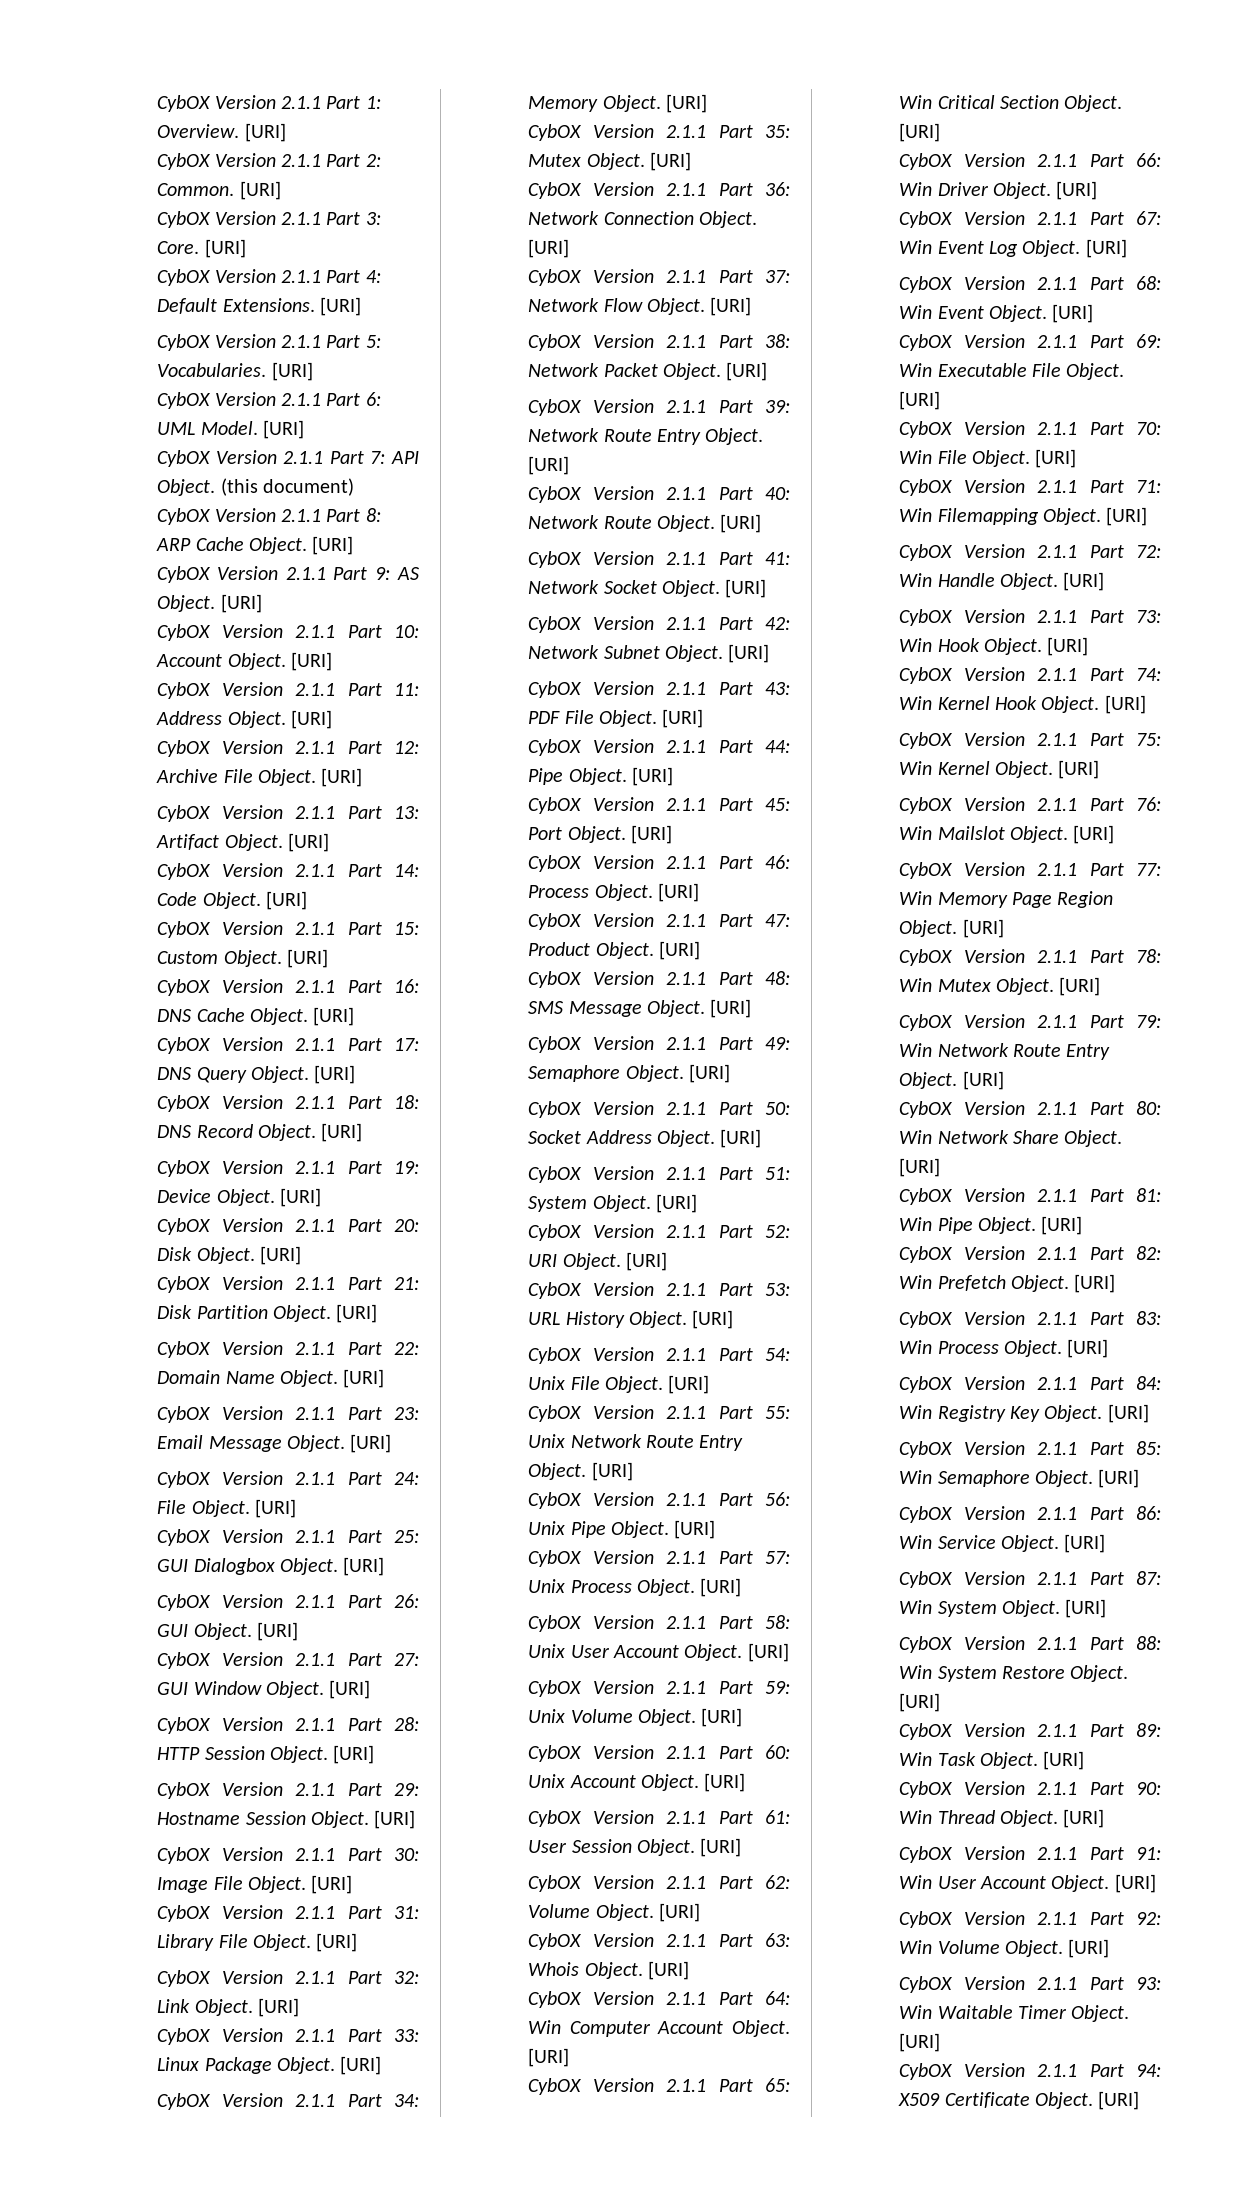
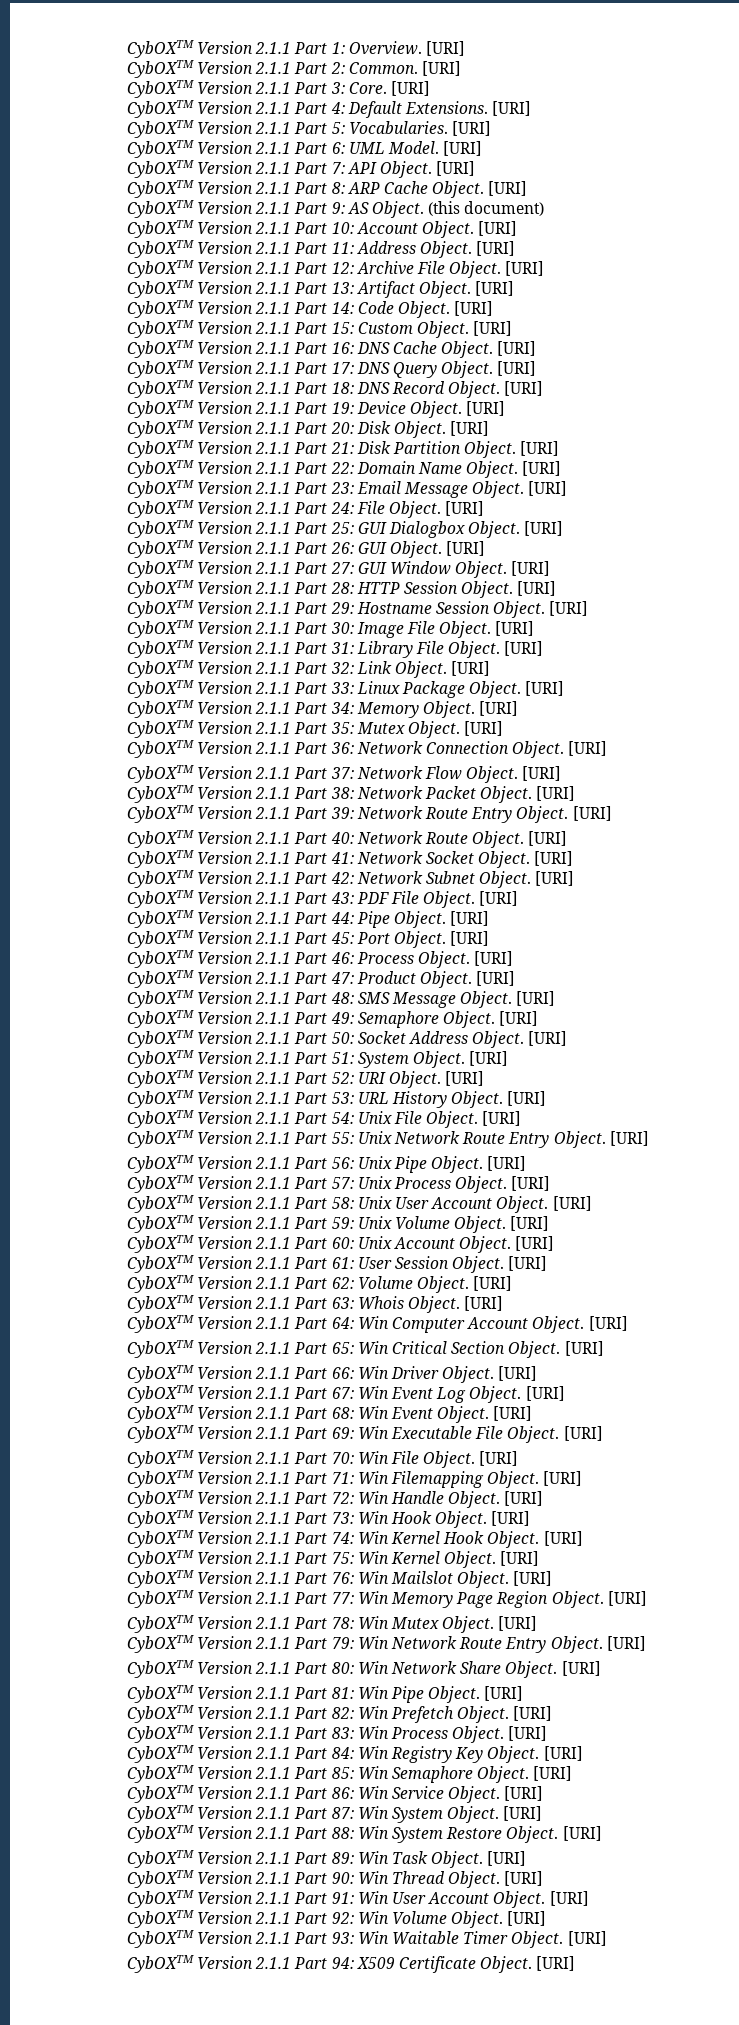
[157,95,212,112] CybOX -> [126,40,194,58] CybOXTM
[157,153,212,170] CybOX -> [126,60,194,78] CybOXTM
[157,211,212,228] CybOX -> [126,80,194,98] CybOXTM
[157,269,212,286] CybOX -> [126,100,194,118] CybOXTM
[157,334,212,351] CybOX -> [126,120,194,138] CybOXTM
[157,392,212,409] CybOX -> [126,140,194,158] CybOXTM
[157,450,212,467] CybOX -> [126,160,194,178] CybOXTM
[220,478,355,496] [157,508,212,525] (this document) // CybOX -> [436,161,476,176] [126,180,194,198] [URI] // CybOXTM
[157,566,212,583] CybOX -> [126,200,194,218] CybOXTM
[220,594,262,613] [157,624,212,641] [URI] // CybOX -> [428,201,545,216] [126,220,194,238] (this document) // CybOXTM
[157,682,212,699] CybOX -> [126,240,194,258] CybOXTM
[157,740,212,757] CybOX -> [126,260,194,278] CybOXTM
[157,805,212,822] CybOX -> [126,280,194,298] CybOXTM
[157,863,212,880] CybOX -> [126,300,194,318] CybOXTM
[157,921,212,938] CybOX -> [126,320,194,338] CybOXTM
[157,979,212,996] CybOX -> [126,340,194,358] CybOXTM
[157,1037,212,1054] CybOX -> [126,360,194,378] CybOXTM
[157,1095,212,1112] CybOX -> [126,380,194,398] CybOXTM
[157,1160,212,1177] CybOX -> [126,400,194,418] CybOXTM
[157,1218,212,1235] CybOX -> [126,420,194,438] CybOXTM
[157,1276,212,1293] CybOX -> [126,440,194,458] CybOXTM
[157,1341,212,1358] CybOX -> [126,460,194,478] CybOXTM
[157,1406,212,1423] CybOX -> [126,480,194,498] CybOXTM
[157,1471,212,1488] CybOX -> [126,500,194,518] CybOXTM
[157,1529,212,1546] CybOX -> [126,520,194,538] CybOXTM
[157,1594,212,1611] CybOX -> [126,540,194,558] CybOXTM
[157,1652,212,1669] CybOX -> [126,560,194,578] CybOXTM
[157,1717,212,1734] CybOX -> [126,580,194,598] CybOXTM
[157,1782,212,1799] CybOX -> [126,600,194,618] CybOXTM
[157,1847,212,1864] CybOX -> [126,620,194,638] CybOXTM
[157,1905,212,1922] CybOX -> [126,640,194,658] CybOXTM
[157,1970,212,1987] CybOX -> [126,660,194,678] CybOXTM
[157,2028,212,2045] CybOX -> [126,680,194,698] CybOXTM
[157,2093,212,2110] CybOX -> [126,700,194,718] CybOXTM
[528,124,583,141] CybOX -> [126,720,194,738] CybOXTM
[528,182,583,199] CybOX -> [126,740,194,758] CybOXTM
[528,269,583,286] CybOX -> [126,765,194,783] CybOXTM
[528,334,583,351] CybOX -> [126,785,194,803] CybOXTM
[528,399,583,416] CybOX -> [126,805,194,823] CybOXTM
[528,486,583,503] CybOX -> [126,830,194,848] CybOXTM
[528,551,583,568] CybOX -> [126,850,194,868] CybOXTM
[528,616,583,633] CybOX -> [126,870,194,888] CybOXTM
[528,681,583,698] CybOX -> [126,890,194,908] CybOXTM
[528,739,583,756] CybOX -> [126,910,194,928] CybOXTM
[528,797,583,814] CybOX -> [126,930,194,948] CybOXTM
[528,855,583,872] CybOX -> [126,950,194,968] CybOXTM
[528,913,583,930] CybOX -> [126,970,194,988] CybOXTM
[528,971,583,988] CybOX -> [126,990,194,1008] CybOXTM
[528,1036,583,1053] CybOX -> [126,1010,194,1028] CybOXTM
[528,1101,583,1118] CybOX -> [126,1030,194,1048] CybOXTM
[528,1166,583,1183] CybOX -> [126,1050,194,1068] CybOXTM
[528,1224,583,1241] CybOX -> [126,1070,194,1088] CybOXTM
[528,1282,583,1299] CybOX -> [126,1090,194,1108] CybOXTM
[528,1347,583,1364] CybOX -> [126,1110,194,1128] CybOXTM
[528,1405,583,1422] CybOX -> [126,1130,194,1148] CybOXTM
[528,1492,583,1509] CybOX -> [126,1155,194,1173] CybOXTM
[528,1550,583,1567] CybOX -> [126,1175,194,1193] CybOXTM
[528,1615,583,1632] CybOX -> [126,1195,194,1213] CybOXTM
[528,1680,583,1697] CybOX -> [126,1215,194,1233] CybOXTM
[528,1745,583,1762] CybOX -> [126,1235,194,1253] CybOXTM
[528,1810,583,1827] CybOX -> [126,1255,194,1273] CybOXTM
[528,1875,583,1892] CybOX -> [126,1275,194,1293] CybOXTM
[528,1933,583,1950] CybOX -> [126,1295,194,1313] CybOXTM
[528,1991,583,2008] CybOX -> [126,1315,194,1333] CybOXTM
[528,2078,583,2095] CybOX -> [126,1340,194,1358] CybOXTM
[899,153,954,170] CybOX -> [126,1365,194,1383] CybOXTM
[899,211,954,228] CybOX -> [126,1385,194,1403] CybOXTM
[899,276,954,293] CybOX -> [126,1405,194,1423] CybOXTM
[899,334,954,351] CybOX -> [126,1425,194,1443] CybOXTM
[899,421,954,438] CybOX -> [126,1450,194,1468] CybOXTM
[899,479,954,496] CybOX -> [126,1470,194,1488] CybOXTM
[899,544,954,561] CybOX -> [126,1490,194,1508] CybOXTM
[899,609,954,626] CybOX -> [126,1510,194,1528] CybOXTM
[899,667,954,684] CybOX -> [126,1530,194,1548] CybOXTM
[899,732,954,749] CybOX -> [126,1550,194,1568] CybOXTM
[899,797,954,814] CybOX -> [126,1570,194,1588] CybOXTM
[899,862,954,879] CybOX -> [126,1590,194,1608] CybOXTM
[899,949,954,966] CybOX -> [126,1615,194,1633] CybOXTM
[899,1014,954,1031] CybOX -> [126,1635,194,1653] CybOXTM
[899,1101,954,1118] CybOX -> [126,1660,194,1678] CybOXTM
[899,1188,954,1205] CybOX -> [126,1685,194,1703] CybOXTM
[899,1246,954,1263] CybOX -> [126,1705,194,1723] CybOXTM
[899,1311,954,1328] CybOX -> [126,1725,194,1743] CybOXTM
[899,1376,954,1393] CybOX -> [126,1745,194,1763] CybOXTM
[899,1441,954,1458] CybOX -> [126,1765,194,1783] CybOXTM
[899,1506,954,1523] CybOX -> [126,1785,194,1803] CybOXTM
[899,1571,954,1588] CybOX -> [126,1805,194,1823] CybOXTM
[899,1636,954,1653] CybOX -> [126,1825,194,1843] CybOXTM
[899,1723,954,1740] CybOX -> [126,1850,194,1868] CybOXTM
[899,1781,954,1798] CybOX -> [126,1870,194,1888] CybOXTM
[899,1846,954,1863] CybOX -> [126,1890,194,1908] CybOXTM
[899,1911,954,1928] CybOX -> [126,1910,194,1928] CybOXTM
[899,1976,954,1993] CybOX -> [126,1930,194,1948] CybOXTM
[899,2063,954,2080] CybOX -> [126,1955,194,1973] CybOXTM

